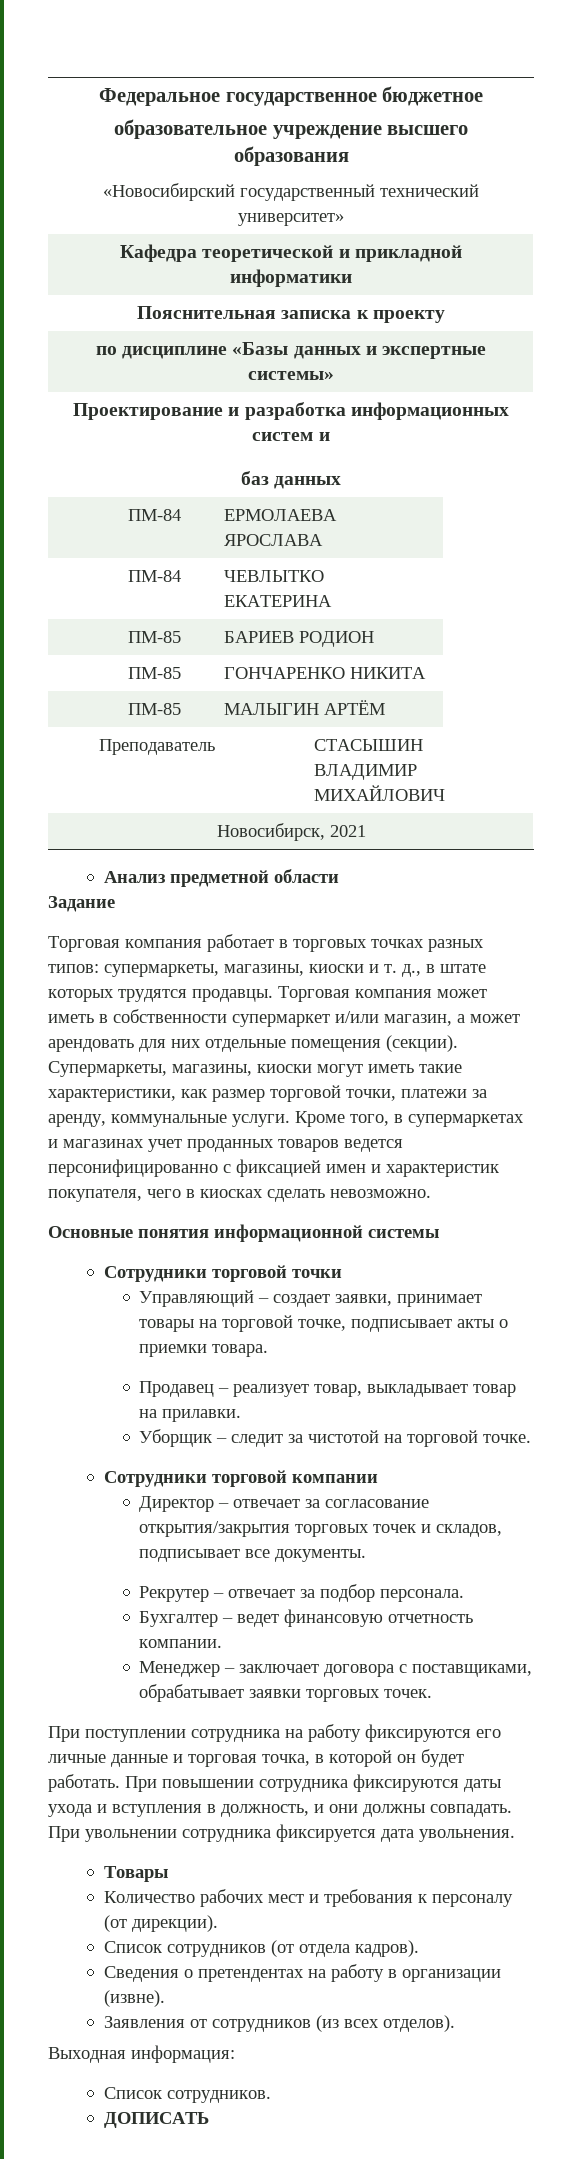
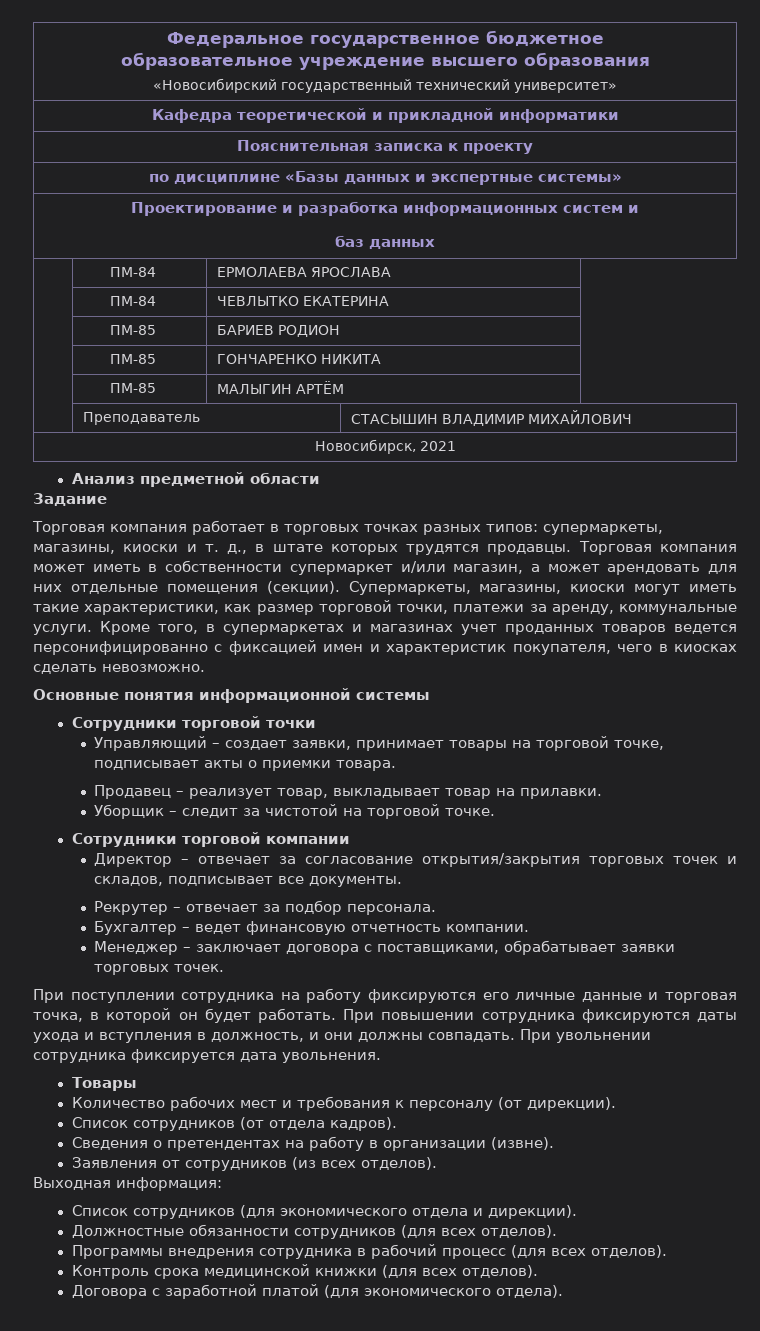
[166,2090,271,2103] [103,2112,209,2128] сотрудников. // ДОПИСАТЬ -> [132,1205,577,1219] [71,1224,557,1239] [71,1244,667,1259] [71,1264,538,1279] [71,1284,563,1299] сотрудников (для экономического отдела и дирекции). // Должностные обязанности сотрудников (для всех отделов). // Программы внедрения сотрудника в рабочий процесс (для всех отделов). // Контроль срока медицинской книжки (для всех отделов). // Договора с заработной платой (для экономического отдела).

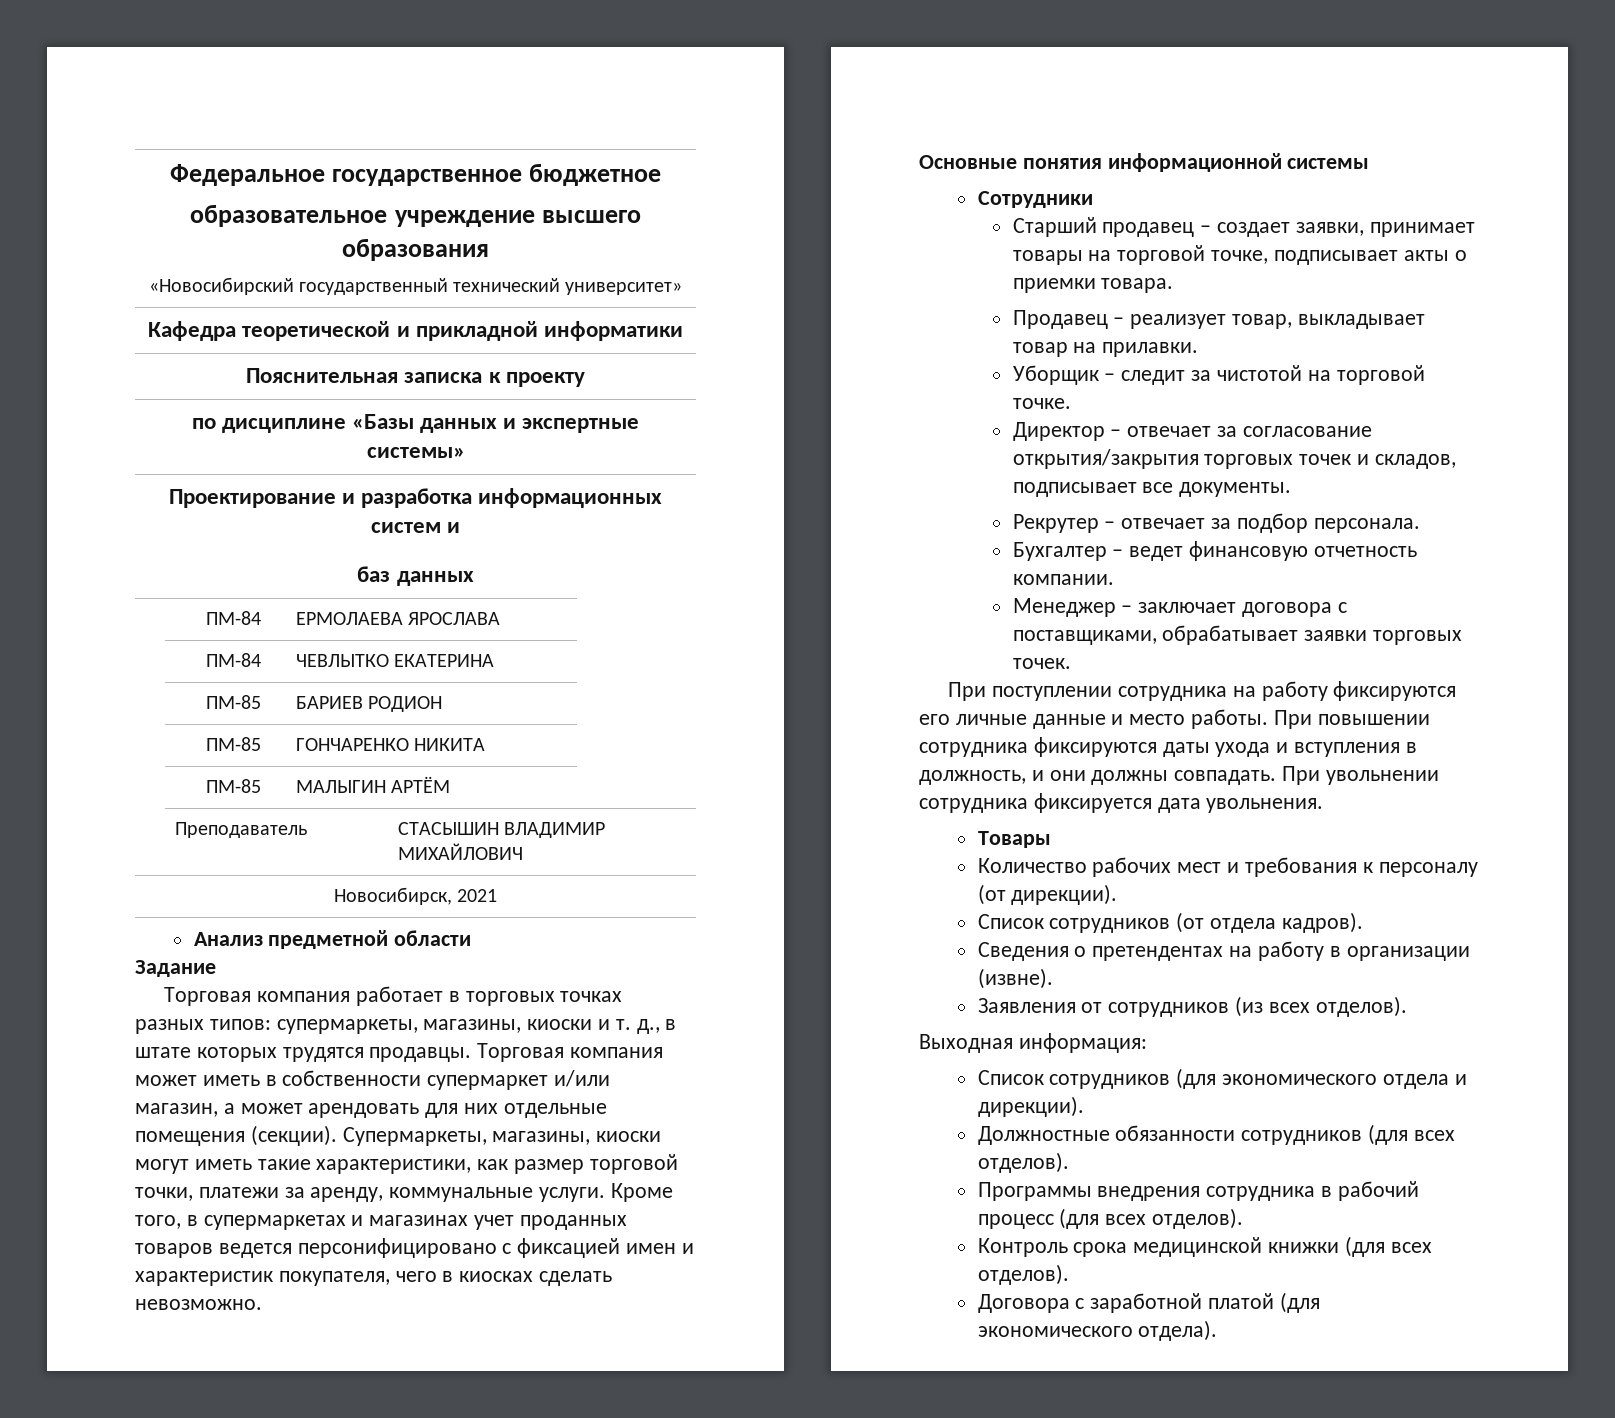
[33,641,208,655] персонифицированно -> [297,1238,497,1258] персонифицировано
[181,716,316,731] [94,736,208,751] торговой точки // Управляющий -> [1012,217,1195,237] // Старший продавец
[71,832,350,847] // Сотрудники торговой компании -> (1071, 403) none
[665,992,738,1003] [33,1008,336,1023] торговая точка, в которой он будет работать. -> [1129,709,1269,729] место работы.

